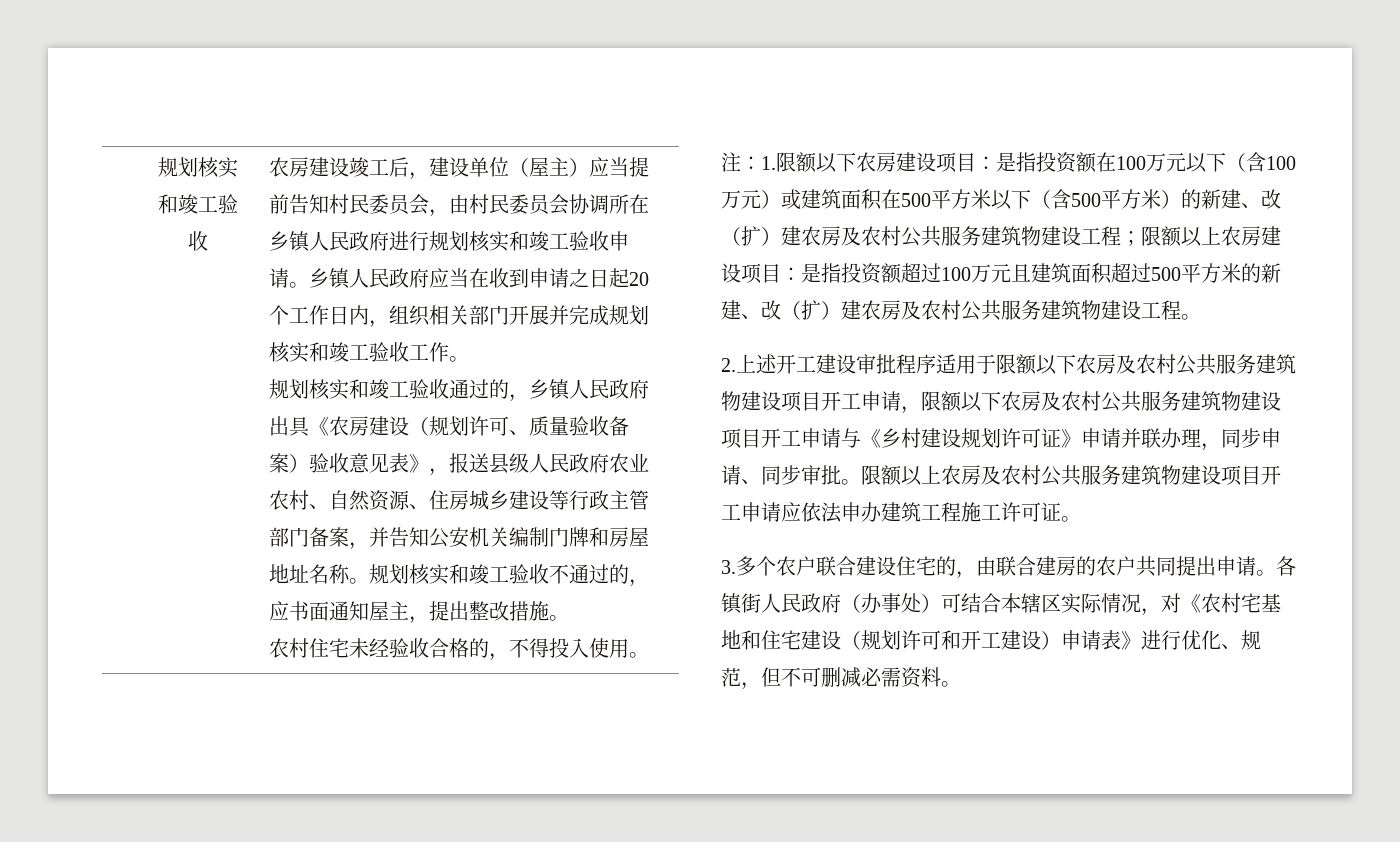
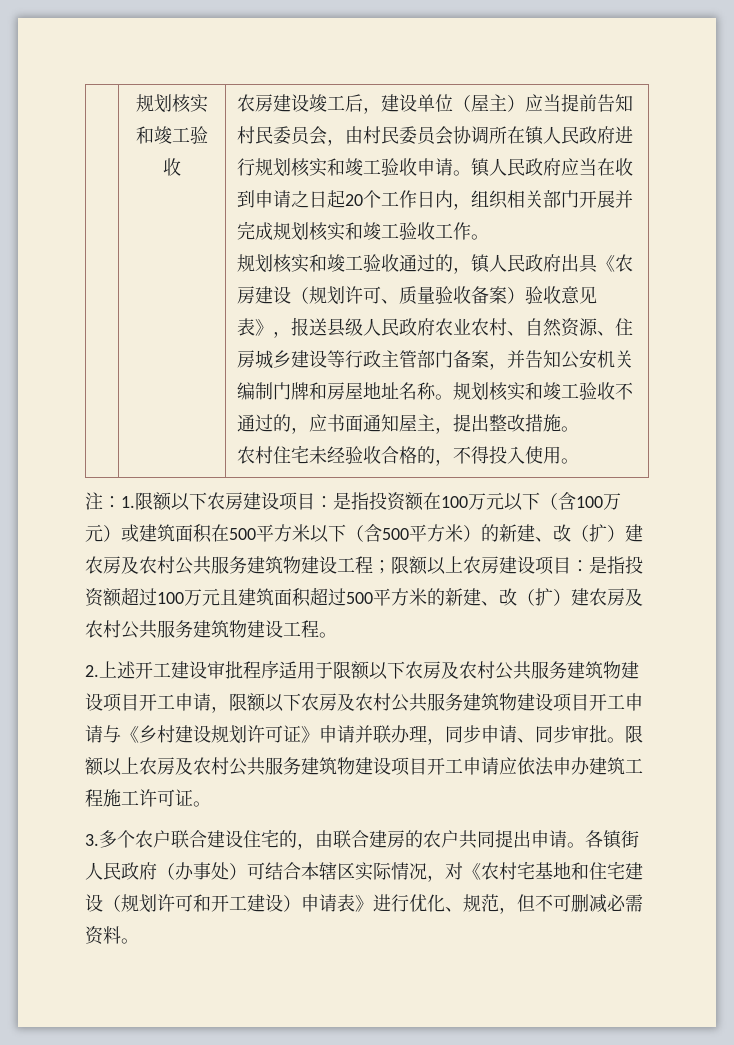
[268,231,289,251] 乡 -> (526, 135) none
[308,268,329,288] 乡 -> (472, 173) none
[528,379,549,399] 乡 -> (472, 270) none

